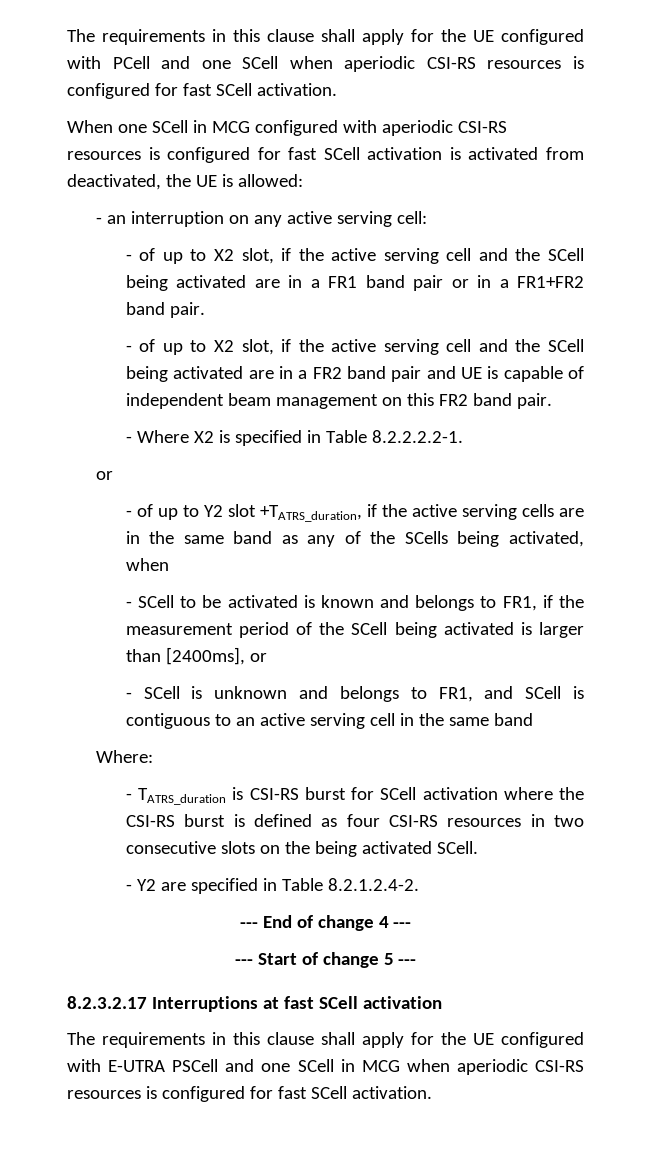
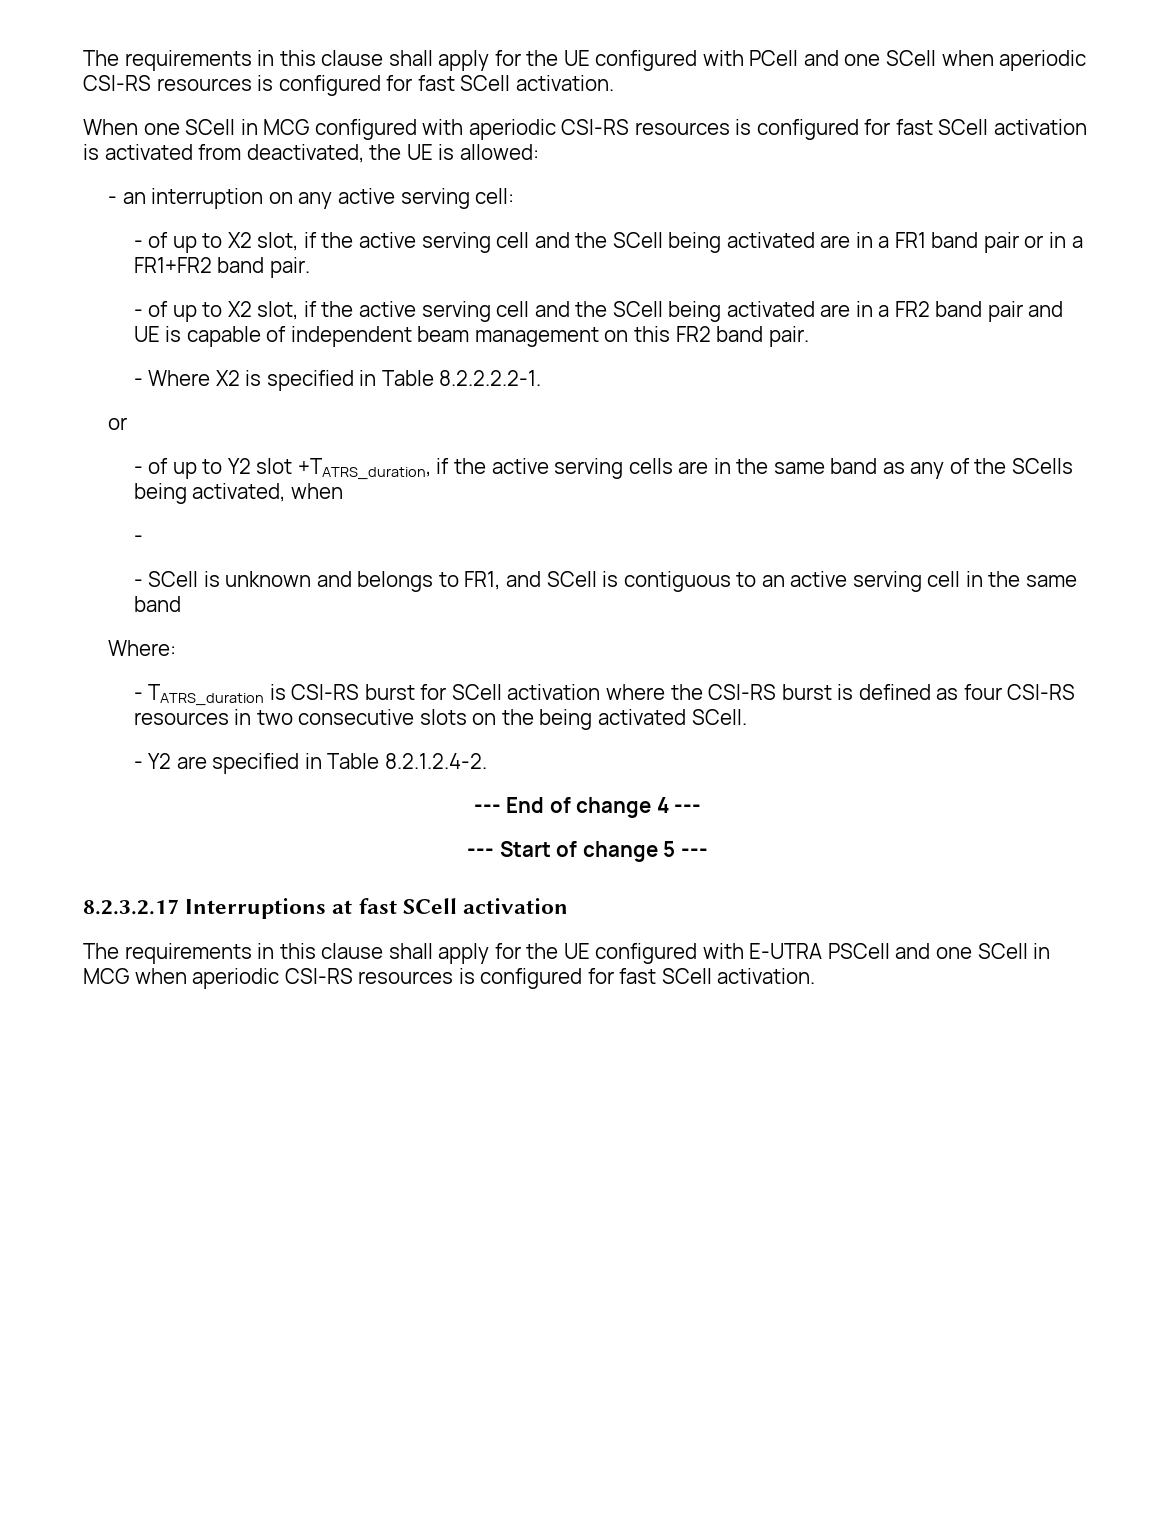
[137,595,584,611] [125,622,585,638] [125,647,267,665] SCell to be activated is known and belongs to FR1, if the measurement period of the SCell being activated is larger than [2400ms], or -> (143, 539) none

